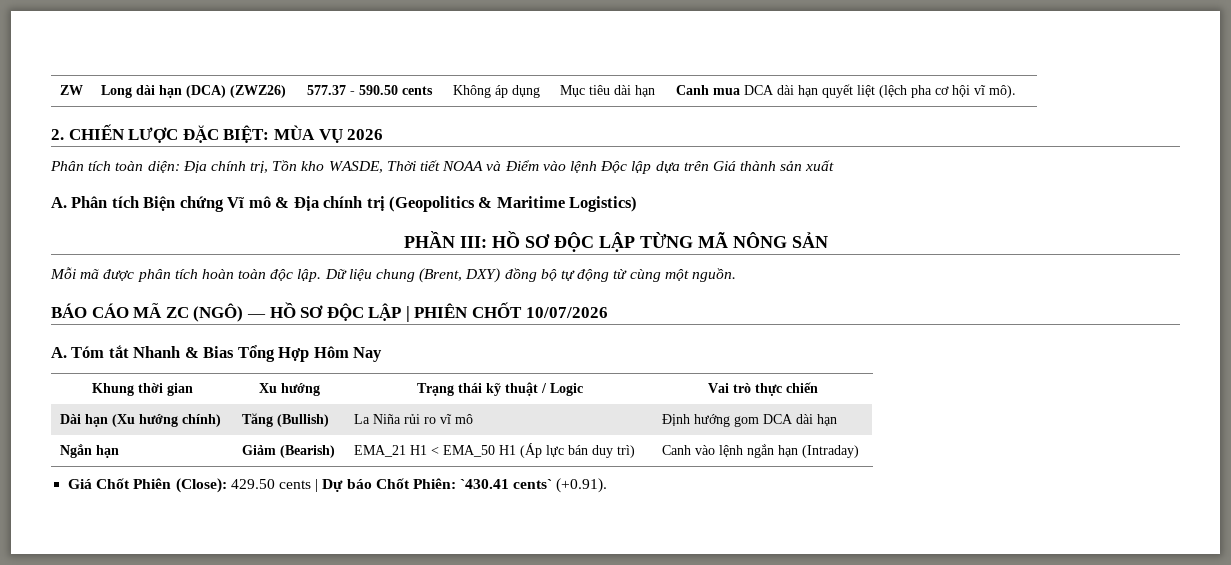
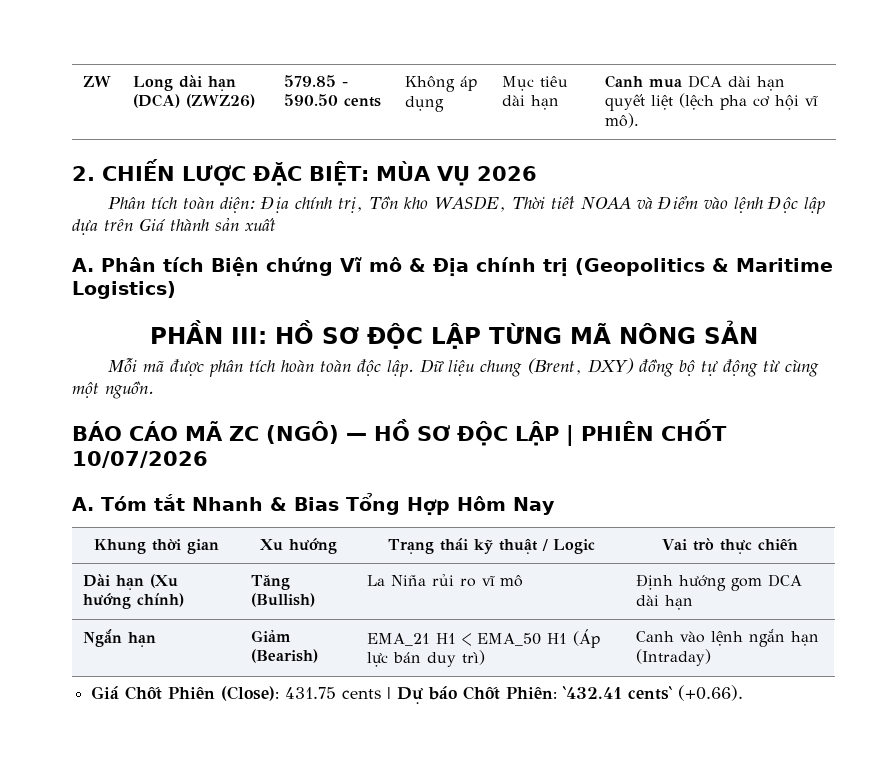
[306,85,346,95] 577.37 -> [283,75,336,87] 579.85
[230,479,275,489] 429.50 -> [285,687,337,699] 431.75
[460,478,608,493] `430.41 cents` (+0.91). -> [562,685,744,701] `432.41 cents` (+0.66).

